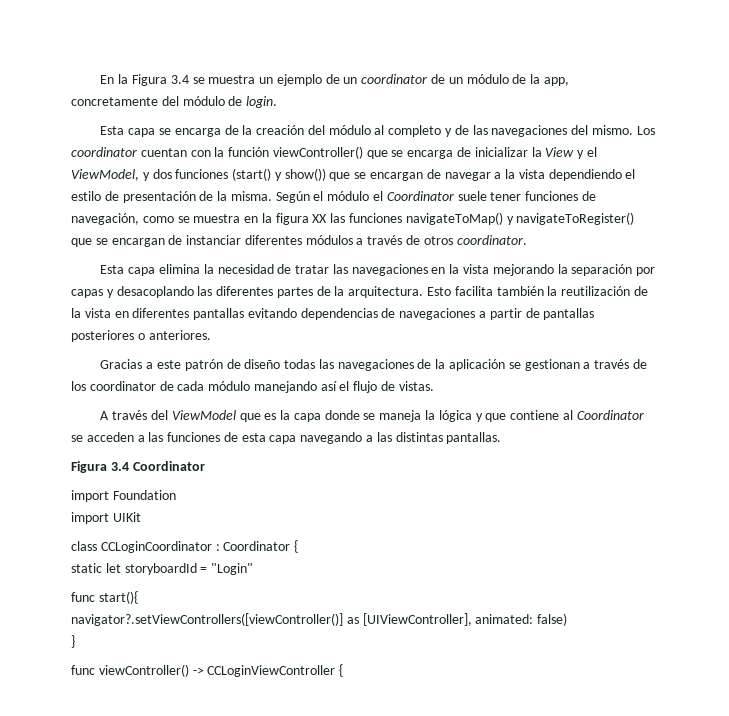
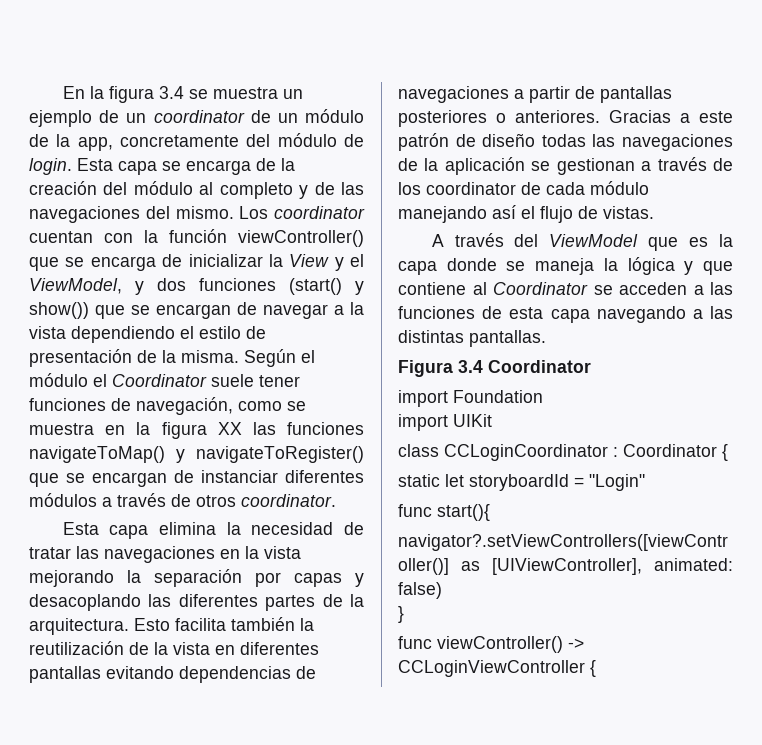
[132,74,168,86] Figura -> [108,86,154,103] figura
(278, 102) // -> (72, 166) none
(211, 335) // -> (600, 116) none

